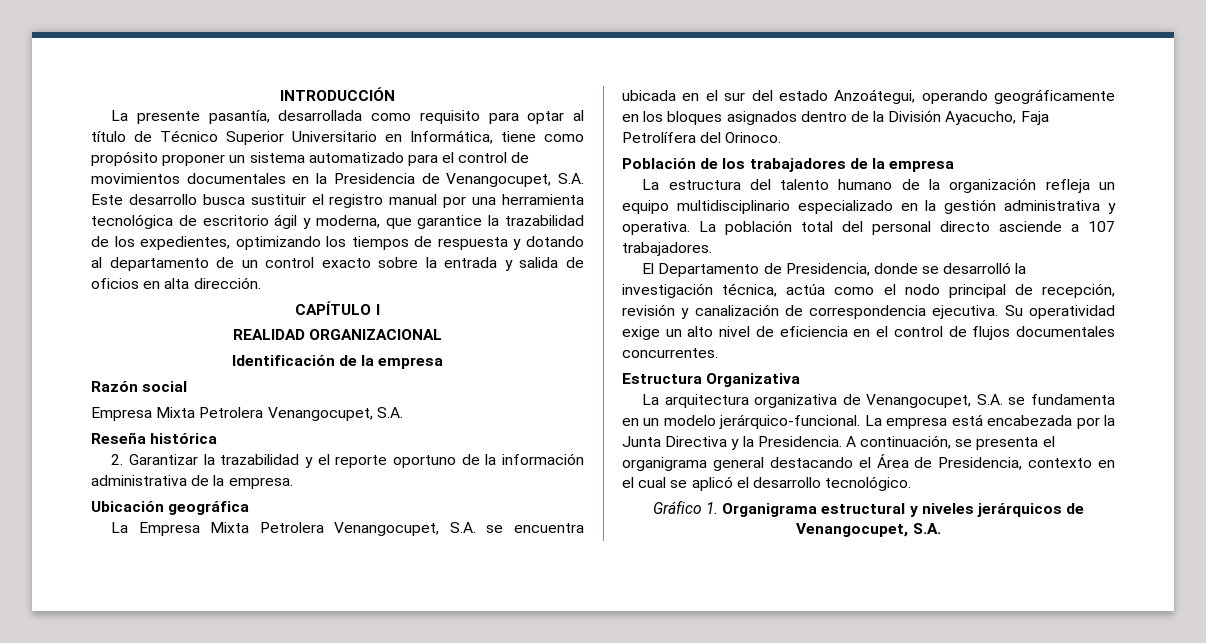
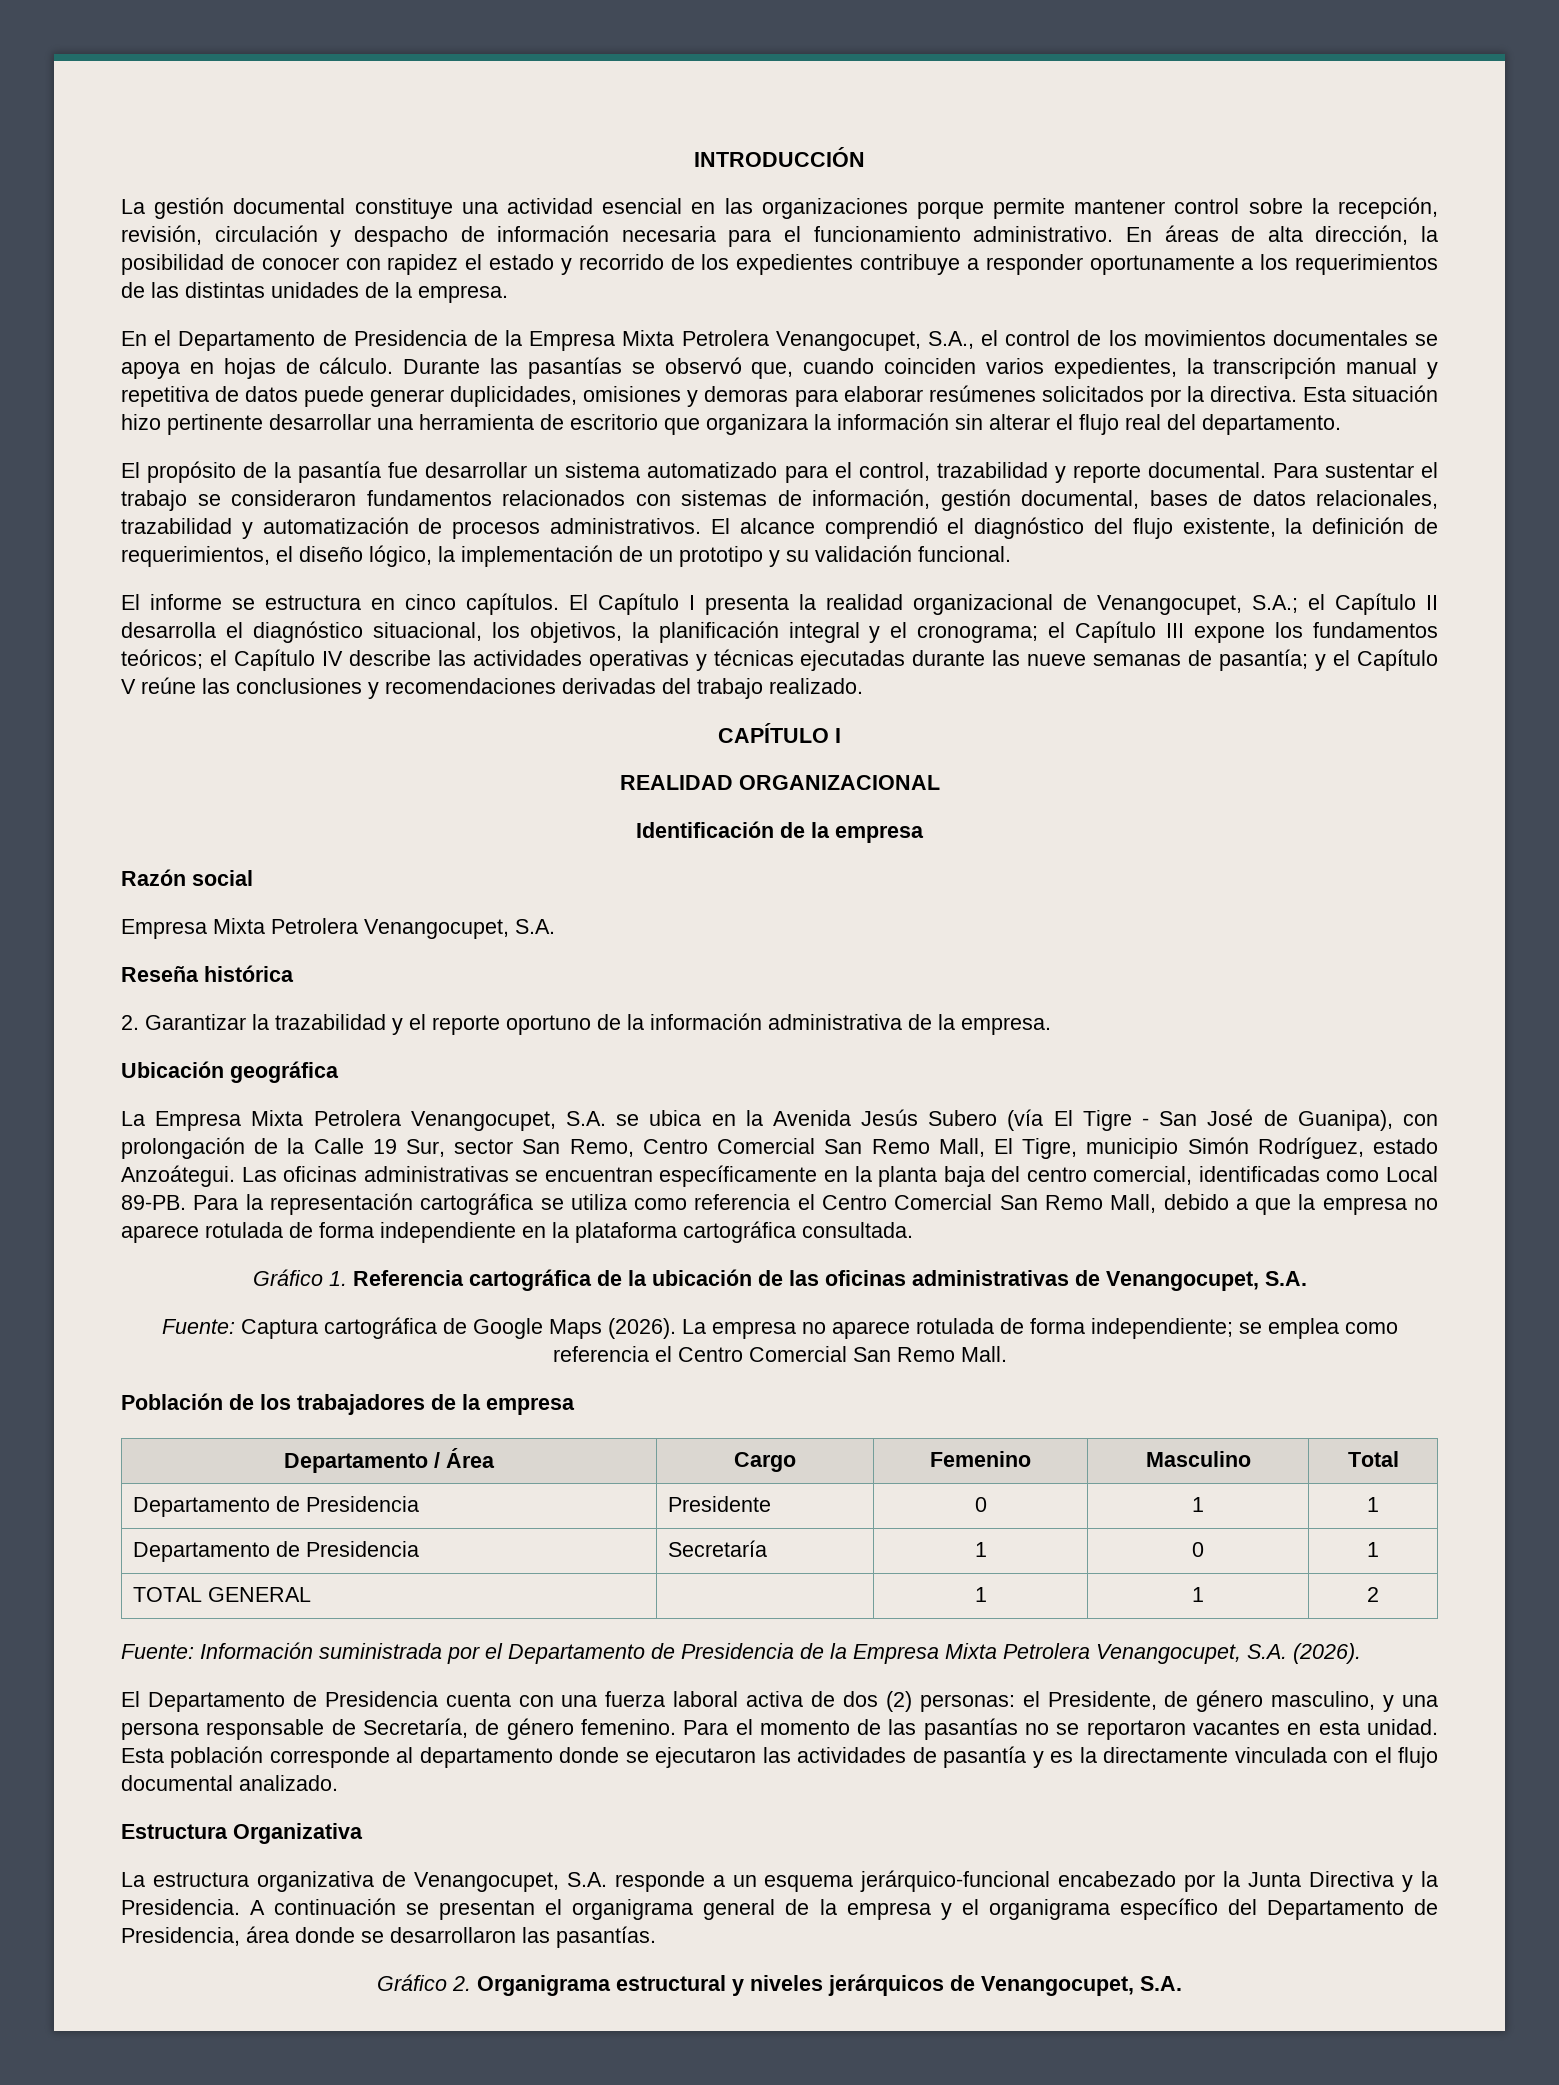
[136,110,584,124] [91,130,584,145] [91,151,226,166] presente pasantía, desarrollada como requisito para optar al título de Técnico Superior Universitario en Informática, tiene como propósito proponer -> [154,197,1438,219] [121,225,1438,247] [121,254,1438,275] [121,282,508,303] [121,330,1438,351] [121,357,1438,379] [121,385,1438,407] [121,413,1341,435] [121,461,528,483] gestión documental constituye una actividad esencial en las organizaciones porque permite mantener control sobre la recepción, revisión, circulación y despacho de información necesaria para el funcionamiento administrativo. En áreas de alta dirección, la posibilidad de conocer con rapidez el estado y recorrido de los expedientes contribuye a responder oportunamente a los requerimientos de las distintas unidades de la empresa. // En el Departamento de Presidencia de la Empresa Mixta Petrolera Venangocupet, S.A., el control de los movimientos documentales se apoya en hojas de cálculo. Durante las pasantías se observó que, cuando coinciden varios expedientes, la transcripción manual y repetitiva de datos puede generar duplicidades, omisiones y demoras para elaborar resúmenes solicitados por la directiva. Esta situación hizo pertinente desarrollar una herramienta de escritorio que organizara la información sin alterar el flujo real del departamento. // El propósito de la pasantía fue desarrollar
[458,152,530,163] [91,173,584,187] [91,194,585,208] [91,214,584,229] [91,236,584,250] [91,257,584,271] [91,277,261,289] control de movimientos documentales en la Presidencia de Venangocupet, S.A. Este desarrollo busca sustituir el registro manual por una herramienta tecnológica de escritorio ágil y moderna, que garantice la trazabilidad de los expedientes, optimizando los tiempos de respuesta y dotando al departamento de un control exacto sobre la entrada y salida de oficios en alta dirección. -> [858,462,1438,483] [121,489,1438,511] [121,517,1438,539] [121,545,1011,567] [121,593,1438,615] [121,621,1439,643] [121,649,1439,671] [121,677,863,699] control, trazabilidad y reporte documental. Para sustentar el trabajo se consideraron fundamentos relacionados con sistemas de información, gestión documental, bases de datos relacionales, trazabilidad y automatización de procesos administrativos. El alcance comprendió el diagnóstico del flujo existente, la definición de requerimientos, el diseño lógico, la implementación de un prototipo y su validación funcional. // El informe se estructura en cinco capítulos. El Capítulo I presenta la realidad organizacional de Venangocupet, S.A.; el Capítulo II desarrolla el diagnóstico situacional, los objetivos, la planificación integral y el cronograma; el Capítulo III expone los fundamentos teóricos; el Capítulo IV describe las actividades operativas y técnicas ejecutadas durante las nueve semanas de pasantía; y el Capítulo V reúne las conclusiones y recomendaciones derivadas del trabajo realizado.
[514,523,584,533] [622,89,1115,104] [622,110,1049,125] [622,132,782,143] encuentra ubicada en el sur del estado Anzoátegui, operando geográficamente en los bloques asignados dentro de la División Ayacucho, Faja Petrolífera del Orinoco. -> [649,1109,1438,1131] [121,1137,1438,1159] [121,1165,1438,1187] [121,1193,1438,1215] [121,1221,913,1243] [252,1269,1307,1291] [161,1317,1398,1339] [552,1346,1007,1362] ubica en la Avenida Jesús Subero (vía El Tigre - San José de Guanipa), con prolongación de la Calle 19 Sur, sector San Remo, Centro Comercial San Remo Mall, El Tigre, municipio Simón Rodríguez, estado Anzoátegui. Las oficinas administrativas se encuentran específicamente en la planta baja del centro comercial, identificadas como Local 89-PB. Para la representación cartográfica se utiliza como referencia el Centro Comercial San Remo Mall, debido a que la empresa no aparece rotulada de forma independiente en la plataforma cartográfica consultada. // Gráfico 1. Referencia cartográfica de la ubicación de las oficinas administrativas de Venangocupet, S.A. // Fuente: Captura cartográfica de Google Maps (2026). La empresa no aparece rotulada de forma independiente; se emplea como referencia el Centro Comercial San Remo Mall.
[642,178,1115,193] [622,199,1116,214] [622,220,1115,235] [622,242,712,256] [642,262,1027,277] [622,283,1115,298] [622,304,1115,319] [622,326,1115,340] [622,348,718,358] // La estructura del talento humano de la organización refleja un equipo multidisciplinario especializado en la gestión administrativa y operativa. La población total del personal directo asciende a 107 trabajadores. // El Departamento de Presidencia, donde se desarrolló la investigación técnica, actúa como el nodo principal de recepción, revisión y canalización de correspondencia ejecutiva. Su operatividad exige un alto nivel de eficiencia en el control de flujos documentales concurrentes. -> [284,1448,495,1473] [734,1452,796,1472] [930,1451,1031,1467] [1145,1451,1251,1467] [1347,1451,1399,1467] [132,1496,419,1517] [667,1496,771,1512] [974,1497,987,1512] [1192,1497,1204,1512] [1367,1497,1379,1512] [132,1541,419,1562] [667,1540,767,1557] [974,1542,987,1557] [1192,1542,1204,1557] [1367,1542,1379,1557] [132,1587,311,1602] [974,1587,987,1602] [1192,1587,1204,1602] [1367,1587,1379,1602] [121,1642,1361,1664] [121,1690,1439,1712] [121,1718,1438,1740] [121,1746,1438,1768] [121,1775,338,1791] // Departamento / Área | Cargo | Femenino | Masculino | Total // Departamento de Presidencia | Presidente | 0 | 1 | 1 // Departamento de Presidencia | Secretaría | 1 | 0 | 1 // TOTAL GENERAL | | 1 | 1 | 2 // Fuente: Información suministrada por el Departamento de Presidencia de la Empresa Mixta Petrolera Venangocupet, S.A. (2026). // El Departamento de Presidencia cuenta con una fuerza laboral activa de dos (2) personas: el Presidente, de género masculino, y una persona responsable de Secretaría, de género femenino. Para el momento de las pasantías no se reportaron vacantes en esta unidad. Esta población corresponde al departamento donde se ejecutaron las actividades de pasantía y es la directamente vinculada con el flujo documental analizado.
[664,394,749,408] arquitectura -> [152,1872,249,1887] estructura
[1008,394,1115,405] [622,414,1073,429] se fundamenta en un modelo jerárquico-funcional. La empresa está encabezada -> [614,1870,1177,1892] responde a un esquema jerárquico-funcional encabezado
[860,435,1055,450] [622,454,1115,471] [622,476,912,491] [652,500,719,514] continuación, se presenta el organigrama general destacando el Área de Presidencia, contexto en el cual se aplicó el desarrollo tecnológico. // Gráfico 1. -> [274,1898,1438,1920] [121,1926,656,1948] [377,1974,471,1991] continuación se presentan el organigrama general de la empresa y el organigrama específico del Departamento de Presidencia, área donde se desarrollaron las pasantías. // Gráfico 2.

